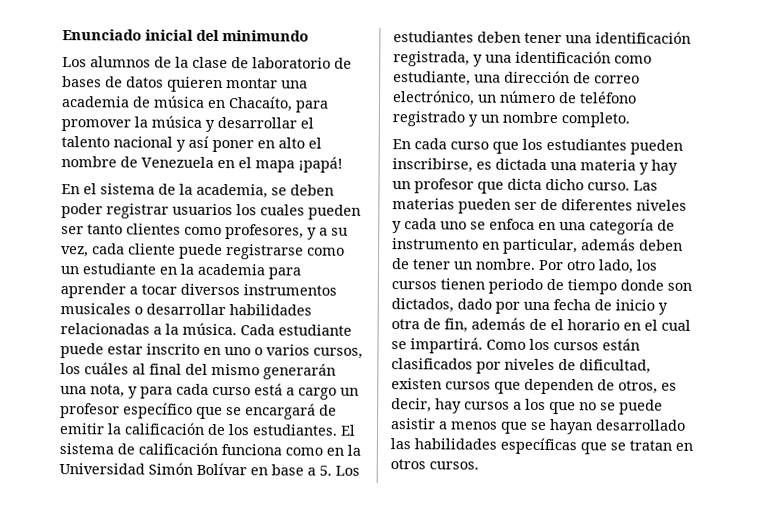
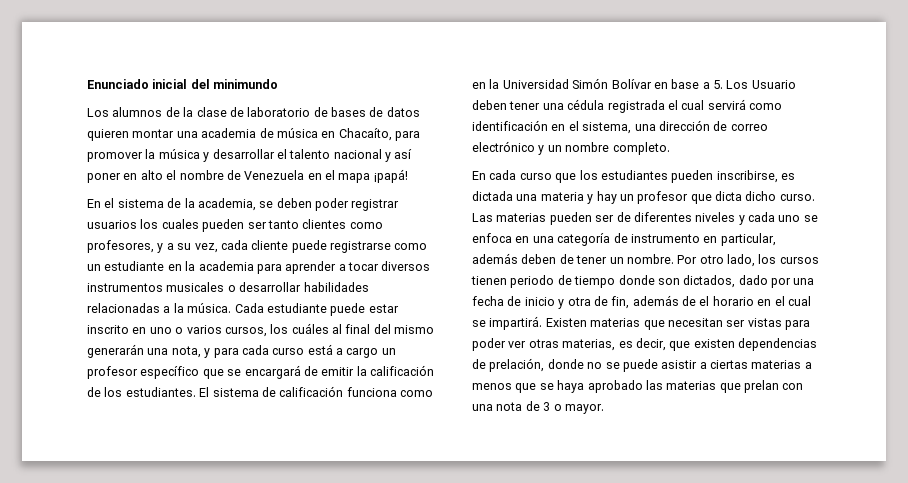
[393,31,474,43] estudiantes -> [751,80,796,89] Usuario
[595,31,691,44] [393,50,652,67] [393,70,640,86] [392,90,637,106] [392,111,465,127] identificación registrada, y una identificación como estudiante, una dirección de correo electrónico, un número de teléfono registrado -> [567,99,782,113] [472,120,768,134] [472,141,535,152] cédula registrada el cual servirá como identificación en el sistema, una dirección de correo electrónico
[486,338,640,351] [391,358,651,374] [391,378,677,395] [391,398,576,415] Como los cursos están clasificados por niveles de dificultad, existen cursos que dependen de otros, es decir, hay cursos a los que -> [545,318,810,330] [472,338,817,351] [472,358,584,372] Existen materias que necesitan ser vistas para poder ver otras materias, es decir, que existen dependencias de prelación, donde
[450,419,686,435] [390,437,693,455] [390,459,479,470] menos que se hayan desarrollado las habilidades específicas que se tratan en otros cursos. -> [710,360,812,369] [472,380,804,393] [472,401,604,414] ciertas materias a menos que se haya aprobado las materias que prelan con una nota de 3 o mayor.

